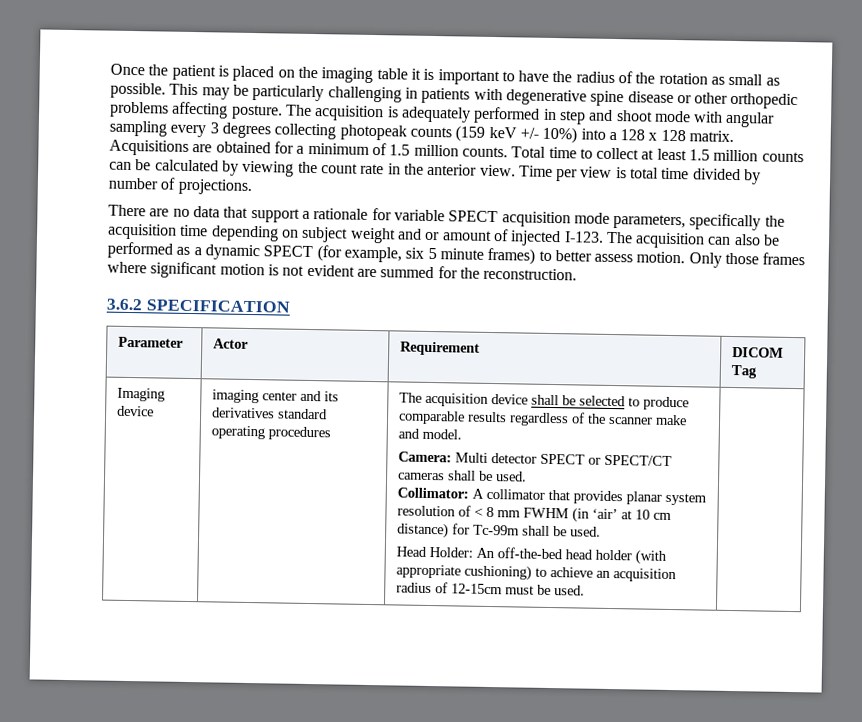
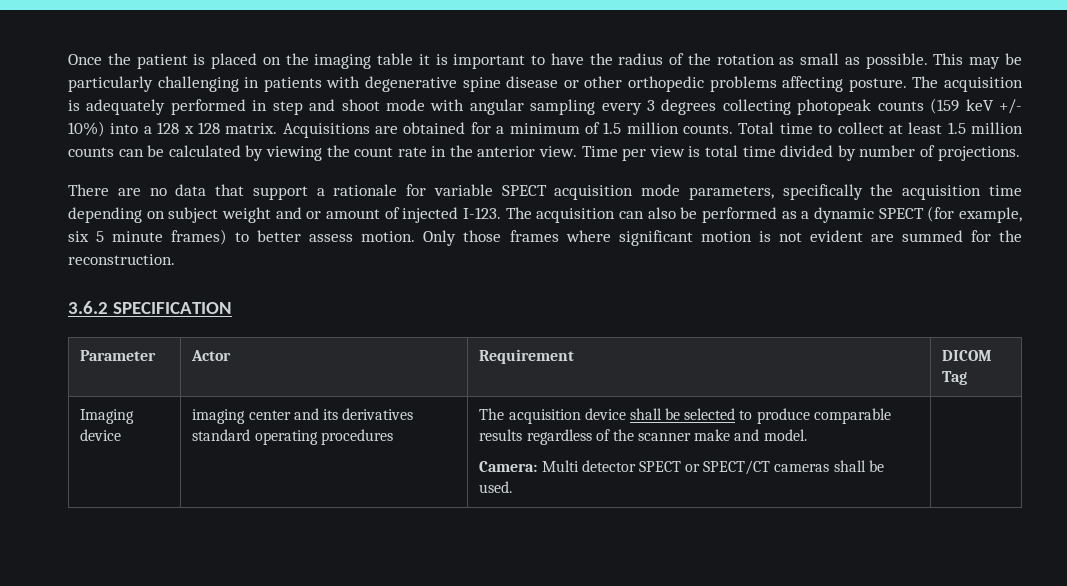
[396,487,707,506] [396,505,672,523] [396,522,601,539] [395,546,667,565] [395,564,677,583] [395,582,585,596] // Collimator: A collimator that provides planar system resolution of < 8 mm FWHM (in ‘air’ at 10 cm distance) for Tc-99m shall be used. // Head Holder: An off-the-bed head holder (with appropriate cushioning) to achieve an acquisition radius of 12-15cm must be used. -> (513, 487) none

